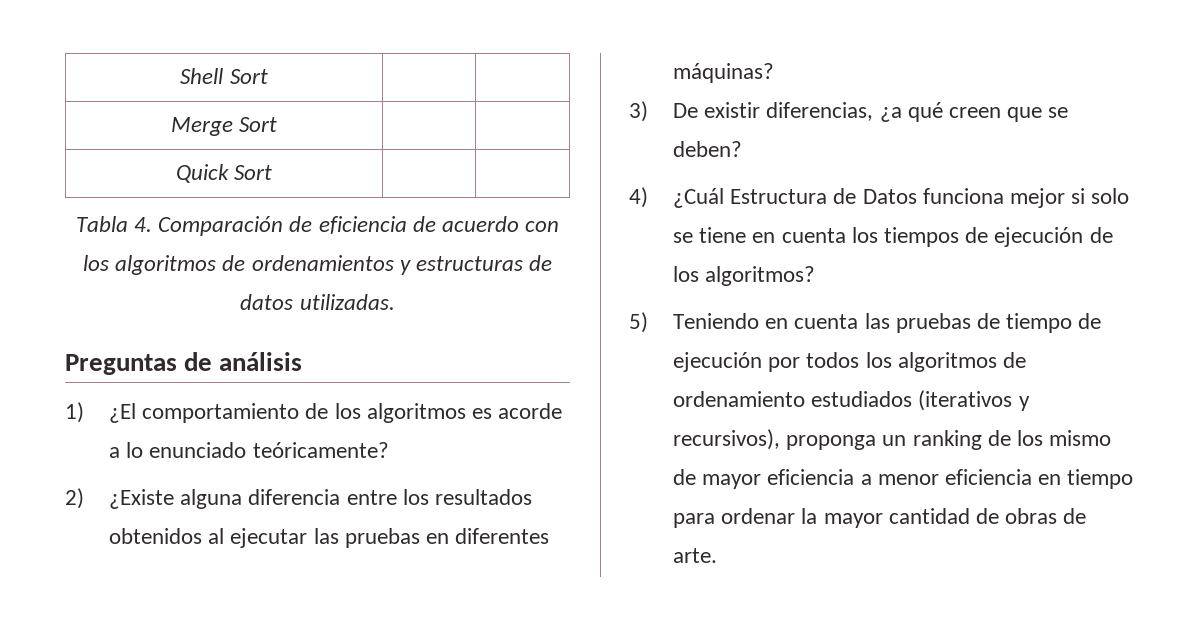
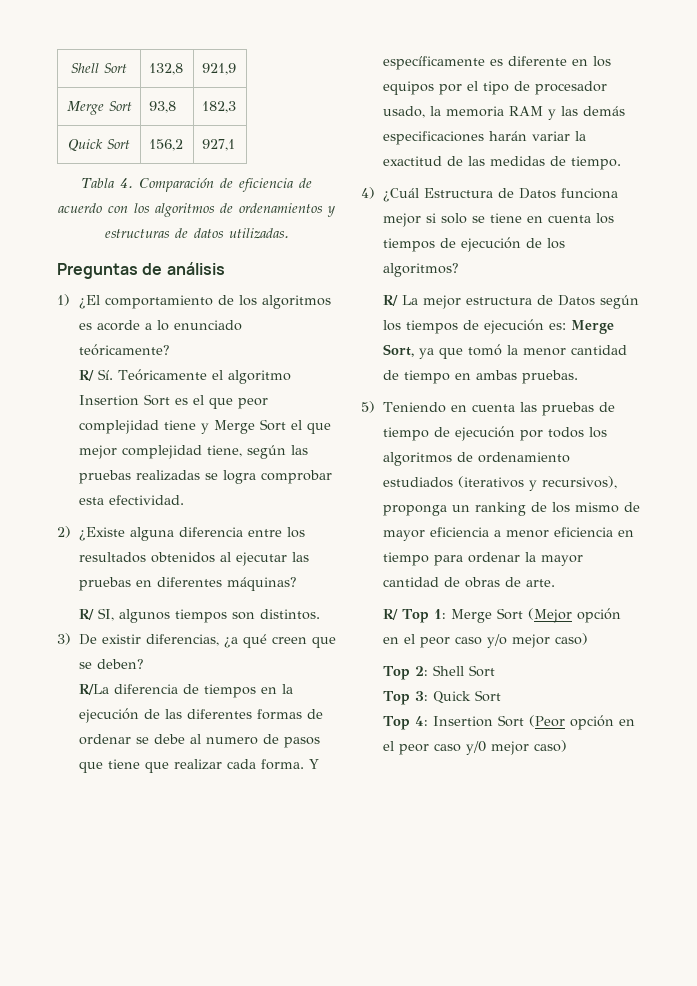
(268, 76) | -> [148,63,183,75] [201,63,236,75] 132,8 | 921,9
(278, 124) | -> [148,101,176,113] [201,101,236,113] 93,8 | 182,3
(273, 172) | -> [148,139,183,151] [201,139,235,151] 156,2 | 927,1
(389, 450) none -> [78,369,291,384] [78,394,268,409] [78,419,331,434] [78,445,308,459] [78,470,332,484] [78,495,184,505] // R/ Sí. Teóricamente el algoritmo Insertion Sort es el que peor complejidad tiene y Merge Sort el que mejor complejidad tiene, según las pruebas realizadas se logra comprobar esta efectividad.
(774, 73) none -> [78,608,320,623] // R/ SI, algunos tiempos son distintos.
(742, 149) none -> [78,684,293,698] [78,708,323,723] [78,734,320,748] [78,759,319,773] [382,56,611,70] [382,81,607,95] [382,106,625,120] [382,131,586,145] [382,156,621,170] // R/La diferencia de tiempos en la ejecución de las diferentes formas de ordenar se debe al numero de pasos que tiene que realizar cada forma. Y específicamente es diferente en los equipos por el tipo de procesador usado, la memoria RAM y las demás especificaciones harán variar la exactitud de las medidas de tiempo.
(816, 276) none -> [382,295,639,309] [382,319,614,334] [382,344,627,359] [382,370,578,384] // R/ La mejor estructura de Datos según los tiempos de ejecución es: Merge Sort, ya que tomó la menor cantidad de tiempo en ambas pruebas.
(717, 555) none -> [382,608,621,623] [382,633,588,648] [382,665,495,680] [382,690,501,705] [382,715,635,730] [382,740,567,755] // R/ Top 1: Merge Sort (Mejor opción en el peor caso y/o mejor caso) // Top 2: Shell Sort // Top 3: Quick Sort // Top 4: Insertion Sort (Peor opción en el peor caso y/0 mejor caso)

